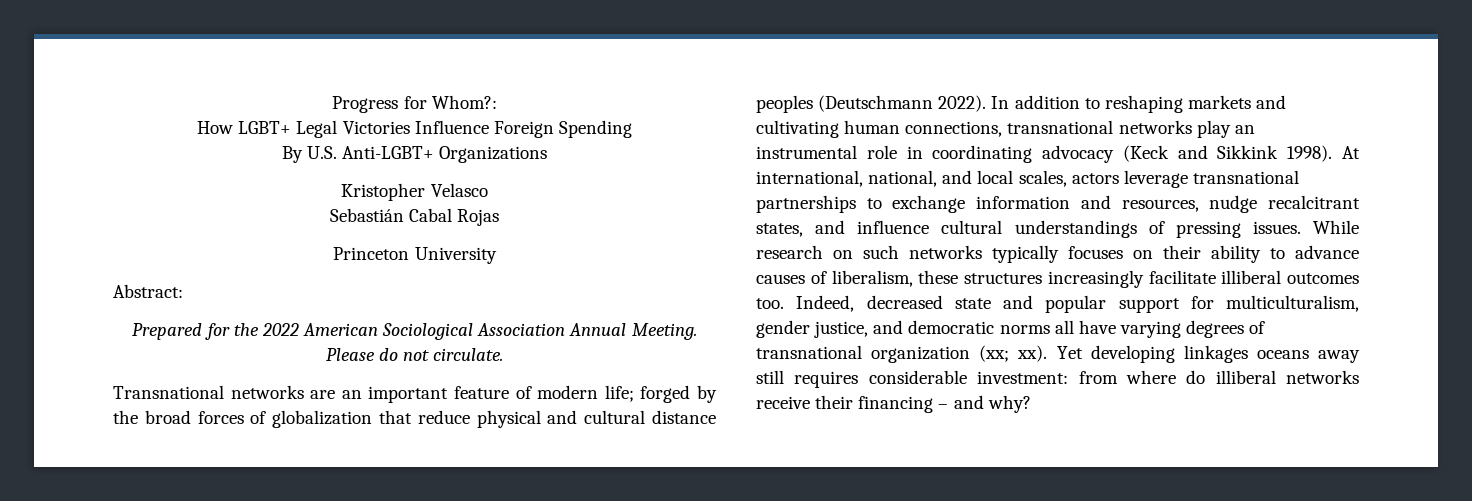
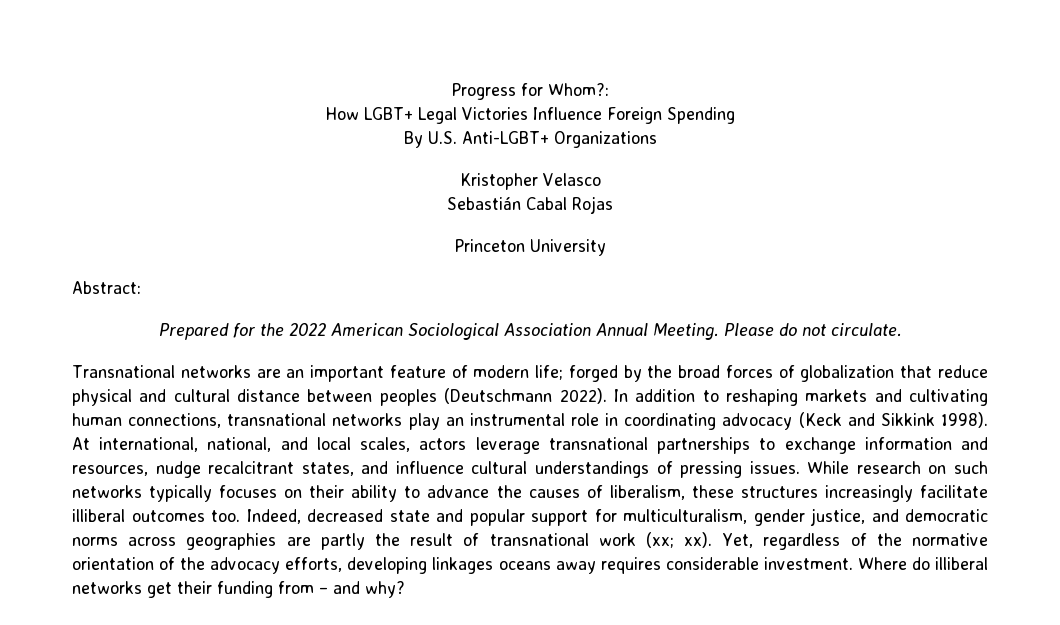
(716, 417) none -> [307,389,373,402] between
(1359, 252) none -> [496,485,522,498] the
[1054,320,1245,338] all have varying degrees -> [128,533,454,550] across geographies are partly the result
[871,346,971,363] organization -> [598,533,636,546] work
[1056,346,1083,359] Yet -> [722,533,988,550] [72,557,343,574] Yet, regardless of the normative orientation of the advocacy efforts,
[756,370,784,384] still -> (596, 567) none
[977,370,1359,384] [756,395,934,413] investment: from where do illiberal networks receive their financing -> [763,557,988,570] [72,581,314,598] investment. Where do illiberal networks get their funding from

